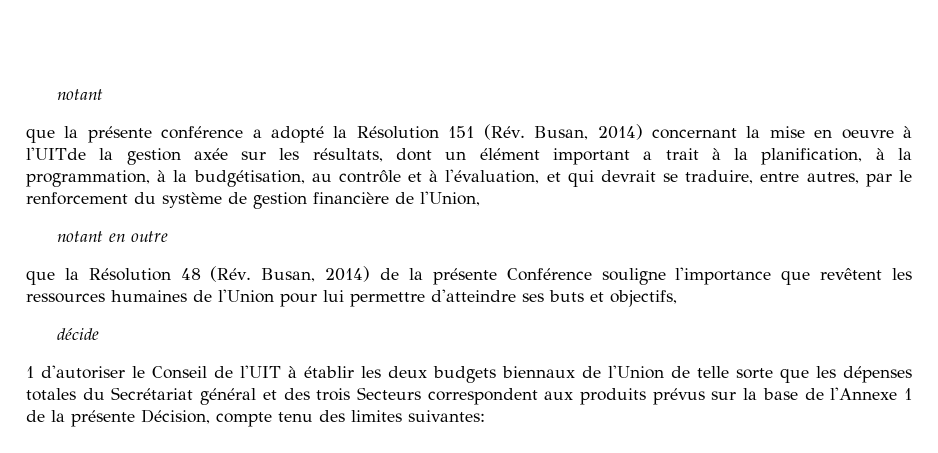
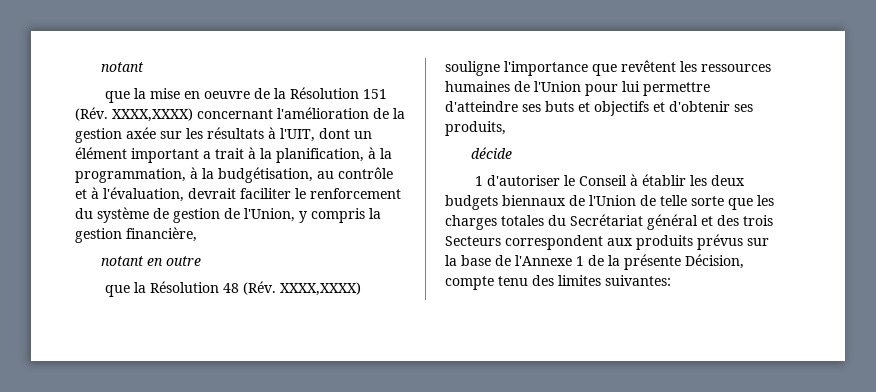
[87,124,912,143] [26,147,86,160] présente conférence a adopté la Résolution 151 (Rév. Busan, 2014) concernant la mise en oeuvre à l'UITde -> [149,87,387,99] [75,107,389,122] mise en oeuvre de la Résolution 151 (Rév. XXXX,XXXX) concernant l'amélioration de
[312,148,383,162] résultats, -> [207,127,315,142] résultats à l'UIT,
[546,170,892,187] et qui devrait se traduire, entre autres, par -> [188,188,291,199] devrait faciliter
[313,192,389,204] financière -> (220, 215) none
(480, 198) none -> [299,208,381,223] [75,227,197,243] y compris la gestion financière,
[261,266,592,285] Busan, 2014) de la présente Conférence -> [279,282,361,296] XXXX,XXXX)
[610,290,677,307] objectifs, -> [594,101,753,116] [445,121,506,136] objectifs et d'obtenir ses produits,
[214,365,281,378] de l'UIT -> (627, 180) none
[843,366,912,383] dépenses -> [445,215,497,230] charges

